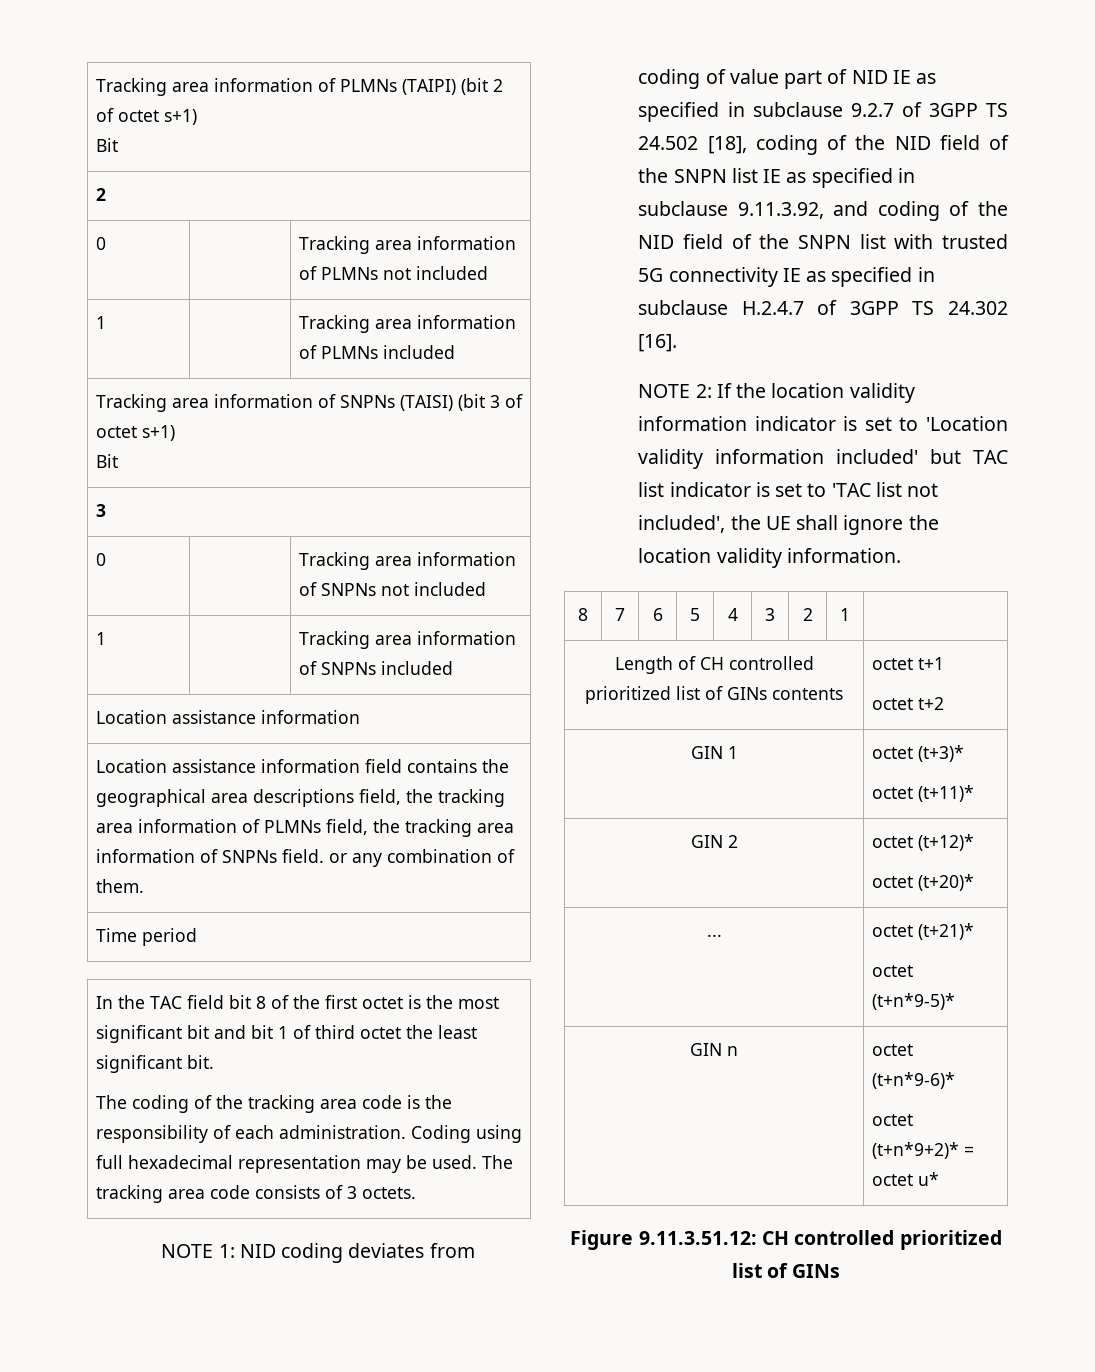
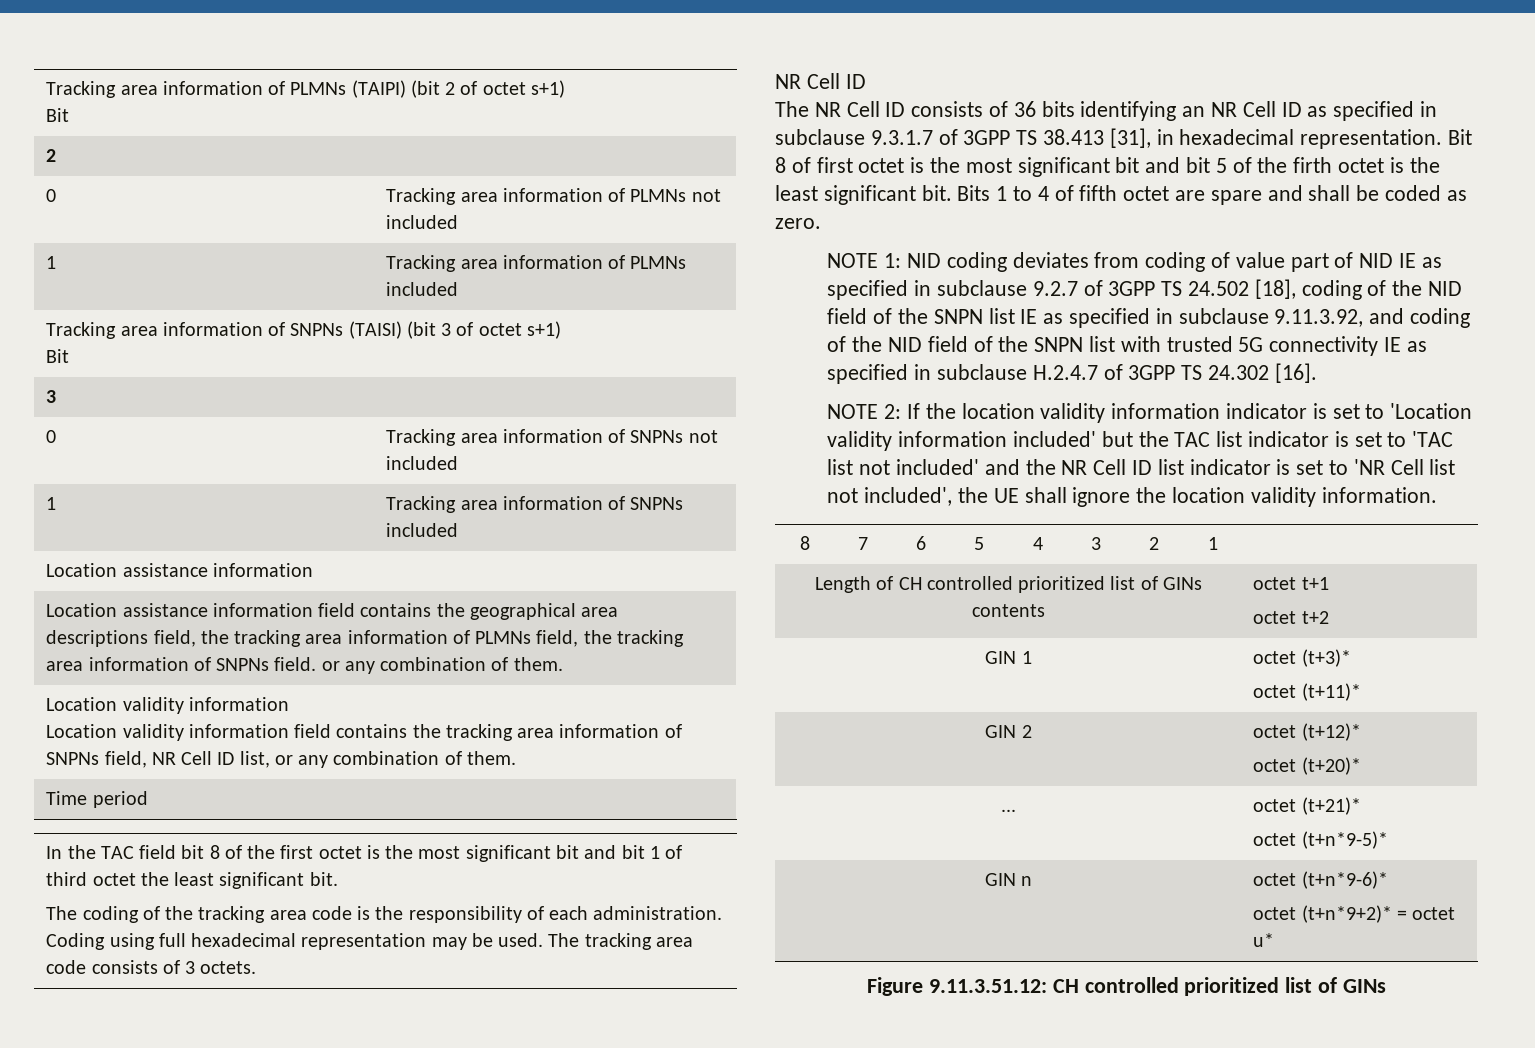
(144, 886) none -> [46,697,289,714] [46,724,682,741] [46,751,516,768] // Location validity information // Location validity information field contains the tracking area information of SNPNs field, NR Cell ID list, or any combination of them.
(416, 1193) none -> [775,73,866,89] [775,101,1438,121] [775,128,1473,149] [775,157,1440,177] [775,185,1467,205] [775,218,821,229] // NR Cell ID // The NR Cell ID consists of 36 bits identifying an NR Cell ID as specified in subclause 9.3.1.7 of 3GPP TS 38.413 [31], in hexadecimal representation. Bit 8 of first octet is the most significant bit and bit 5 of the firth octet is the least significant bit. Bits 1 to 4 of fifth octet are spare and shall be coded as zero.
(962, 456) none -> [1138,431,1169,447] the
(939, 490) none -> [895,459,1456,475] [827,488,859,503] included' and the NR Cell ID list indicator is set to 'NR Cell list not

